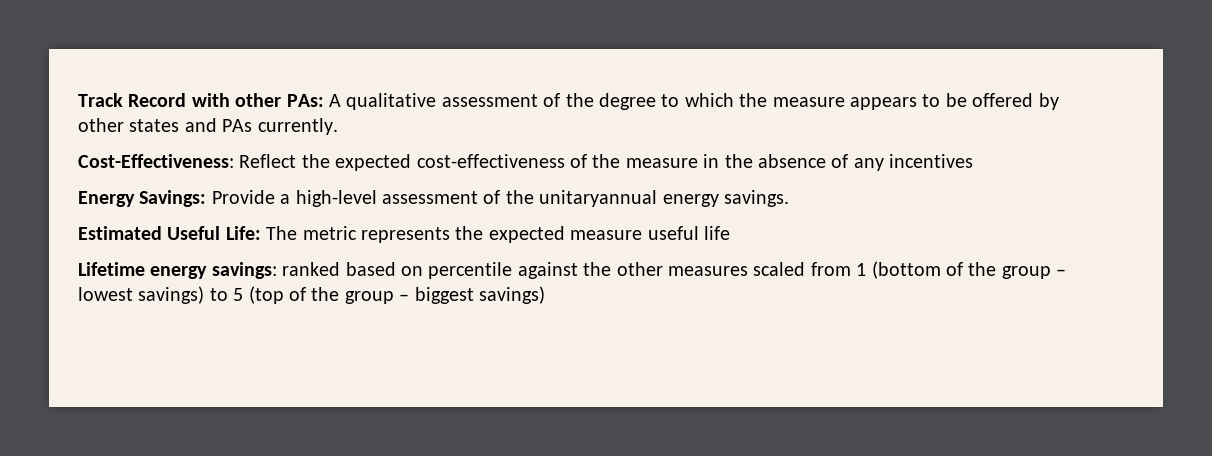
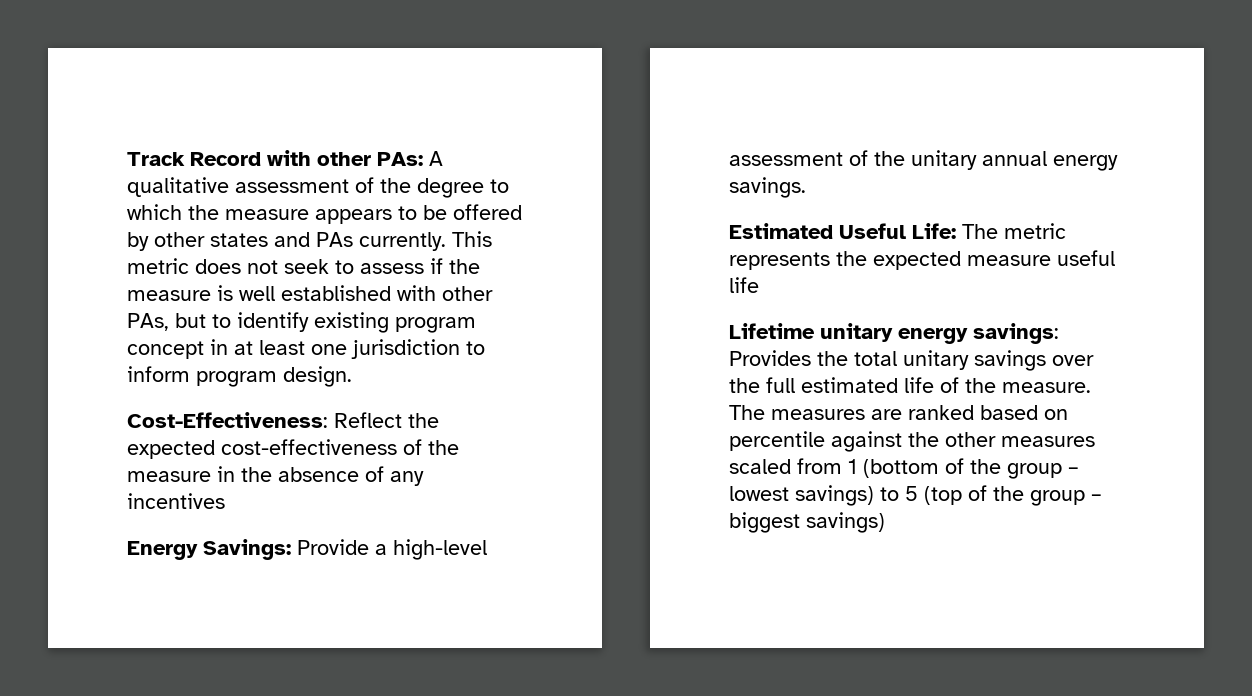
(338, 126) none -> [452,231,492,247] [127,258,480,274] [127,285,493,301] [127,312,476,333] [127,339,485,359] [127,366,352,387] This metric does not seek to assess if the measure is well established with other PAs, but to identify existing program concept in at least one jurisdiction to inform program design.
[539,190,658,207] unitaryannual -> [911,150,1047,170] unitary annual
(145, 269) none -> [820,323,893,342] unitary
(277, 270) none -> [729,350,1094,371] [729,377,1091,393] [729,405,902,420] Provides the total unitary savings over the full estimated life of the measure. The measures are

